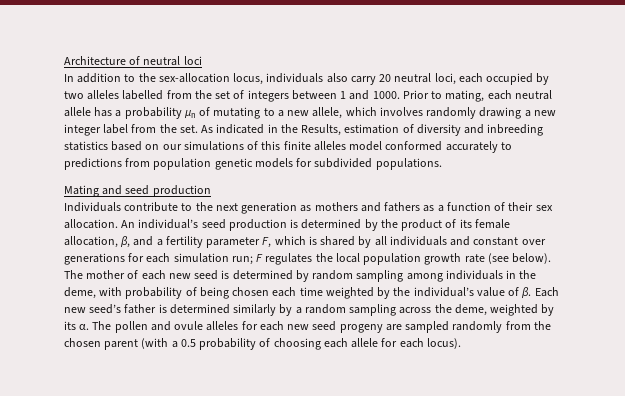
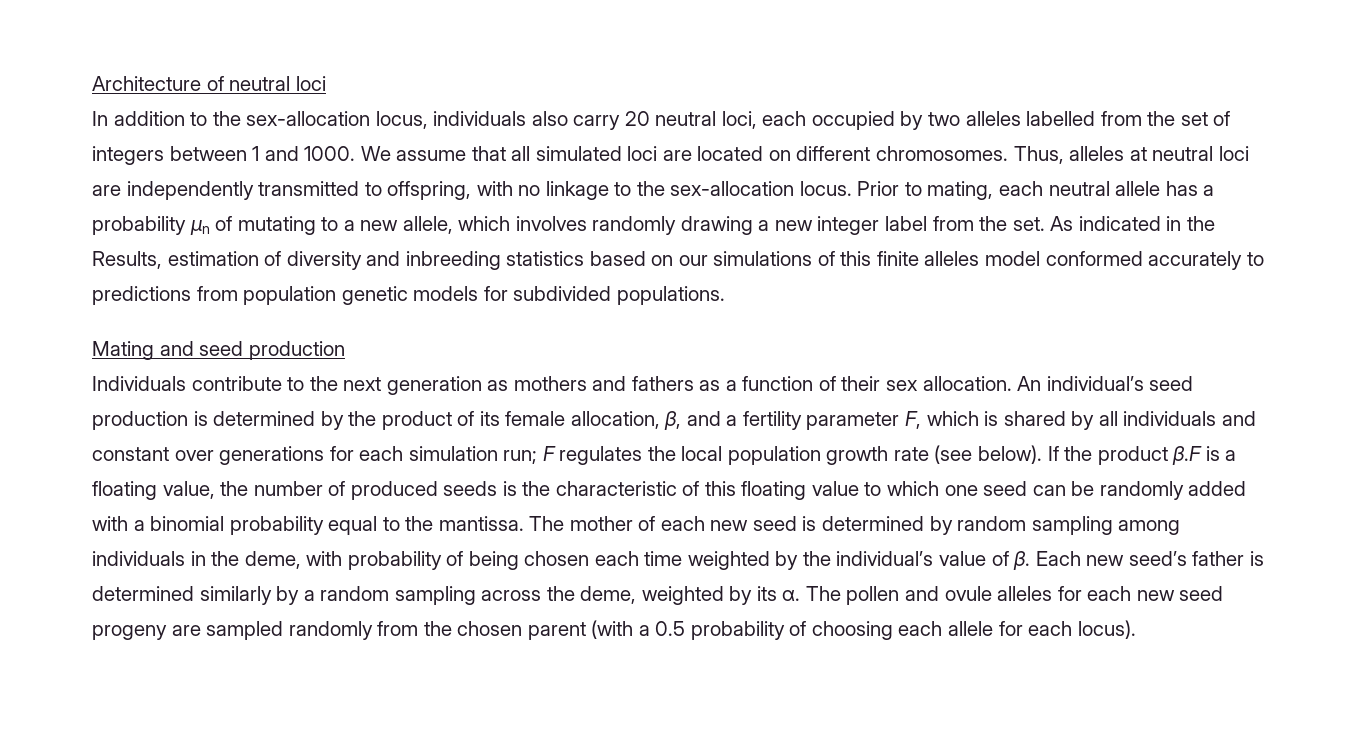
(400, 95) none -> [360,146,1249,164] [92,181,852,200] We assume that all simulated loci are located on different chromosomes. Thus, alleles at neutral loci are independently transmitted to offspring, with no linkage to the sex-allocation locus.
(552, 258) none -> [1047,446,1237,465] [92,481,1247,500] [92,516,524,535] If the product β.F is a floating value, the number of produced seeds is the characteristic of this floating value to which one seed can be randomly added with a binomial probability equal to the mantissa.

